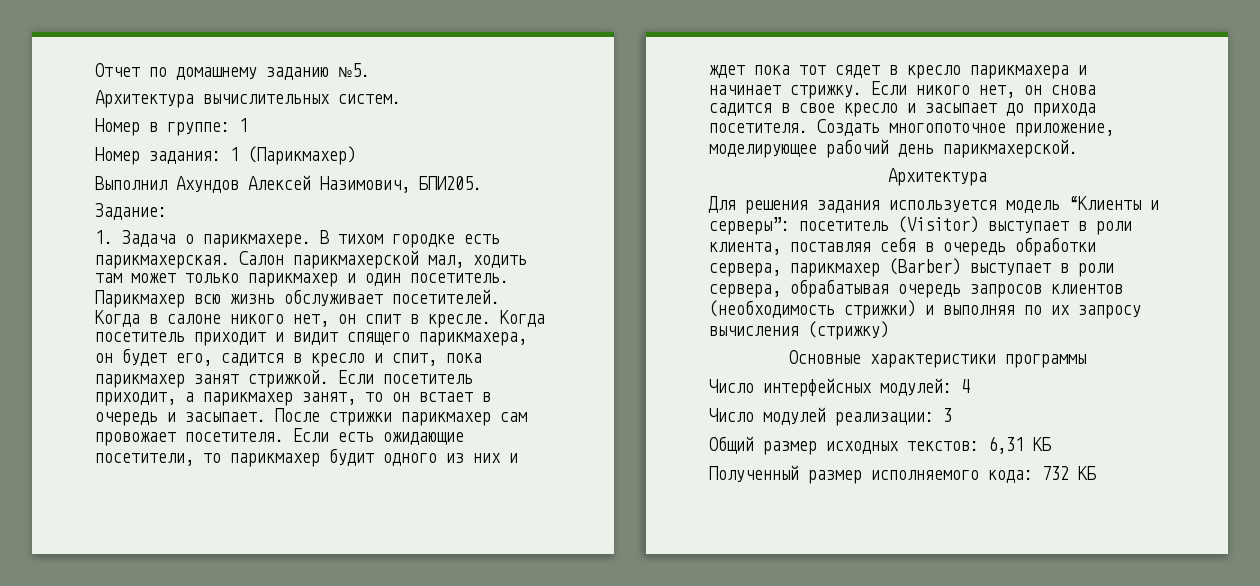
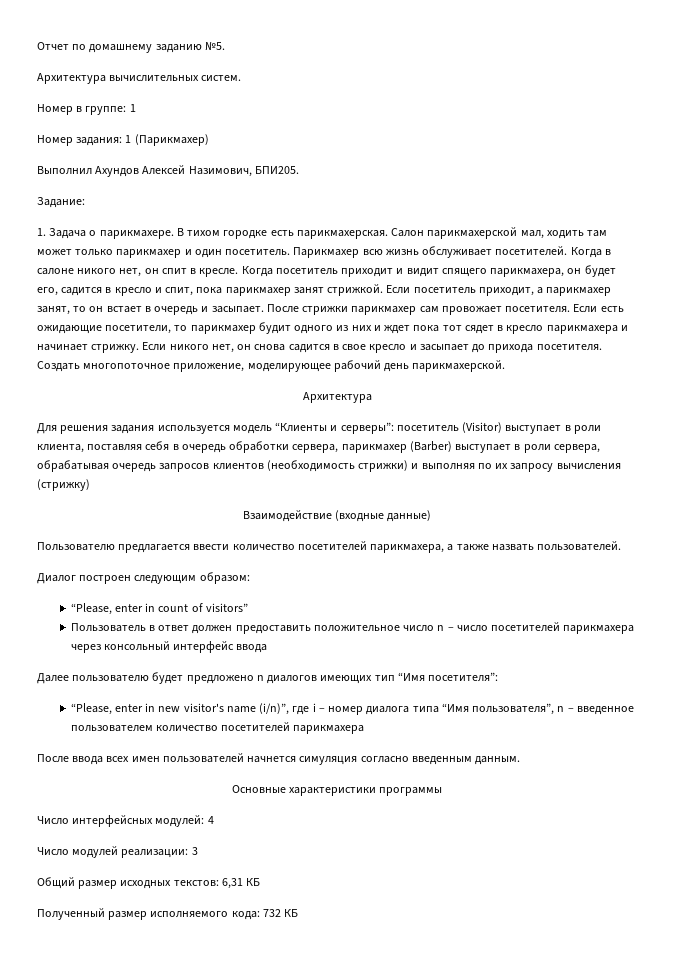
(889, 330) none -> [242,510,432,522] [37,541,622,553] [37,572,250,584] [70,603,248,615] [70,622,635,634] [70,641,268,653] [37,672,499,684] [70,703,634,715] [70,722,365,734] [37,753,521,765] // Взаимодействие (входные данные) // Пользователю предлагается ввести количество посетителей парикмахера, а также назвать пользователей. // Диалог построен следующим образом: // “Please, enter in count of visitors” // Пользователь в ответ должен предоставить положительное число n – число посетителей парикмахера через консольный интерфейс ввода // Далее пользователю будет предложено n диалогов имеющих тип “Имя посетителя”: // “Please, enter in new visitor's name (i/n)”, где i – номер диалога типа “Имя пользователя”, n – введенное пользователем количество посетителей парикмахера // После ввода всех имен пользователей начнется симуляция согласно введенным данным.

